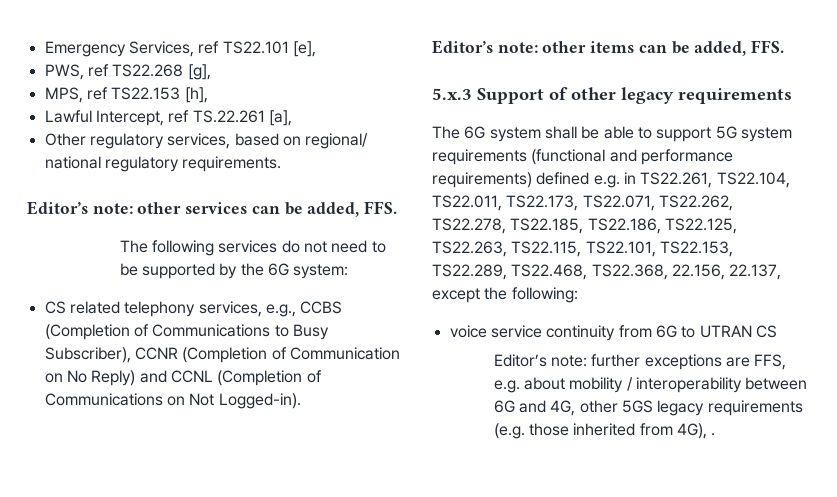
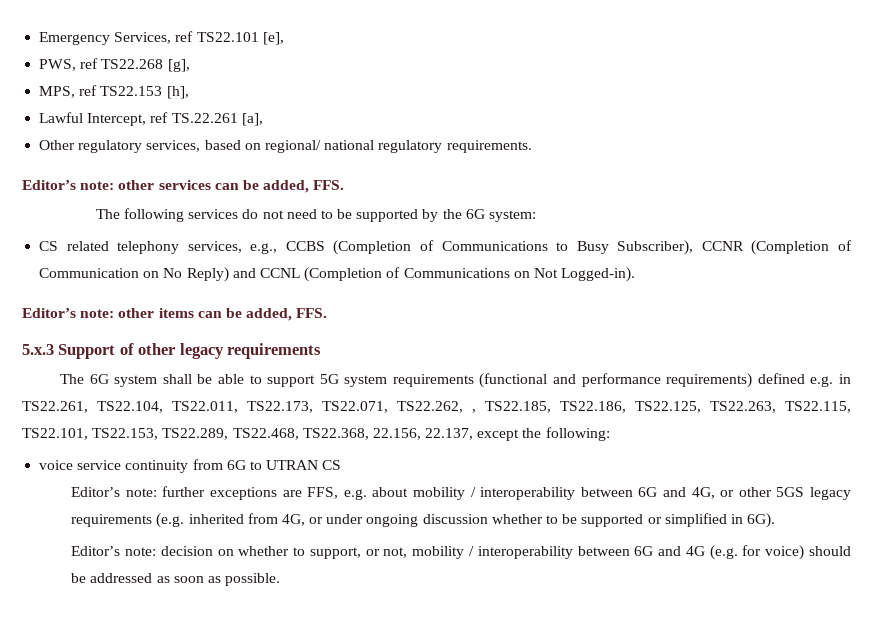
[432,218,506,234] TS22.278, -> [472,409,476,413] ,
(576, 408) none -> [720,490,735,497] or
[529,423,570,436] those -> (185, 520) none
[677,423,716,439] 4G), . -> [281,513,776,528] [71,545,852,560] [71,573,281,586] 4G, or under ongoing discussion whether to be supported or simplified in 6G). // Editor’s note: decision on whether to support, or not, mobility / interoperability between 6G and 4G (e.g. for voice) should be addressed as soon as possible.

